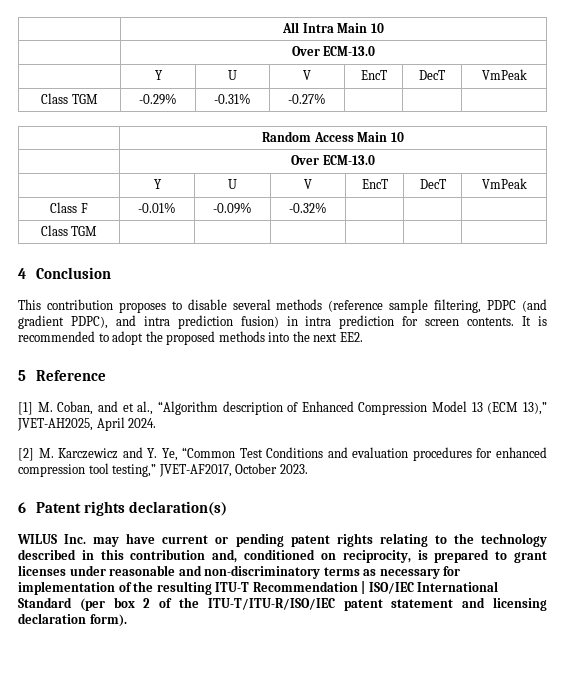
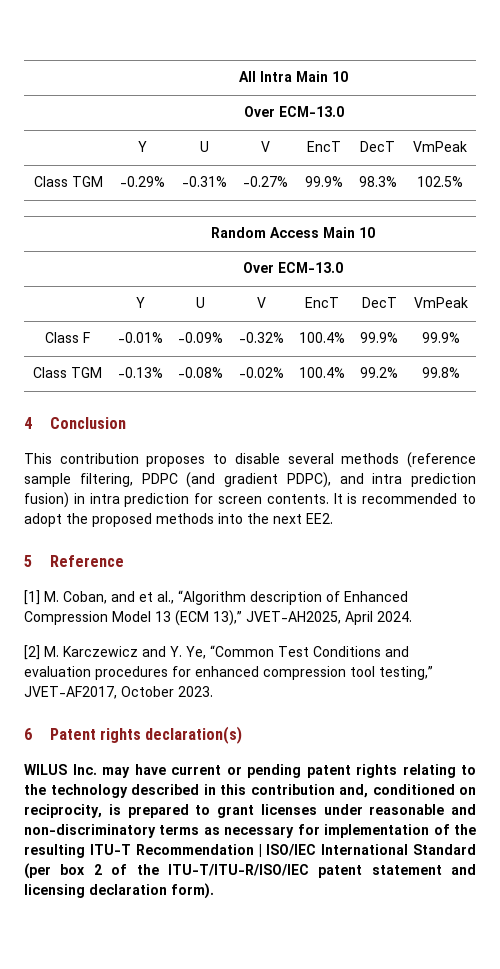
(326, 98) | | -> [304,176,343,187] [358,176,397,187] [417,176,463,187] 99.9% | 98.3% | 102.5%
[40,225,98,236] | | // Class TGM | | | | | | -> [299,332,345,343] [360,332,398,343] [421,332,460,343] [33,367,102,378] [118,367,163,378] [178,367,223,378] [238,367,284,378] [299,367,345,378] [360,367,398,378] [421,367,460,378] 100.4% | 99.9% | 99.9% // Class TGM | -0.13% | -0.08% | -0.02% | 100.4% | 99.2% | 99.8%

